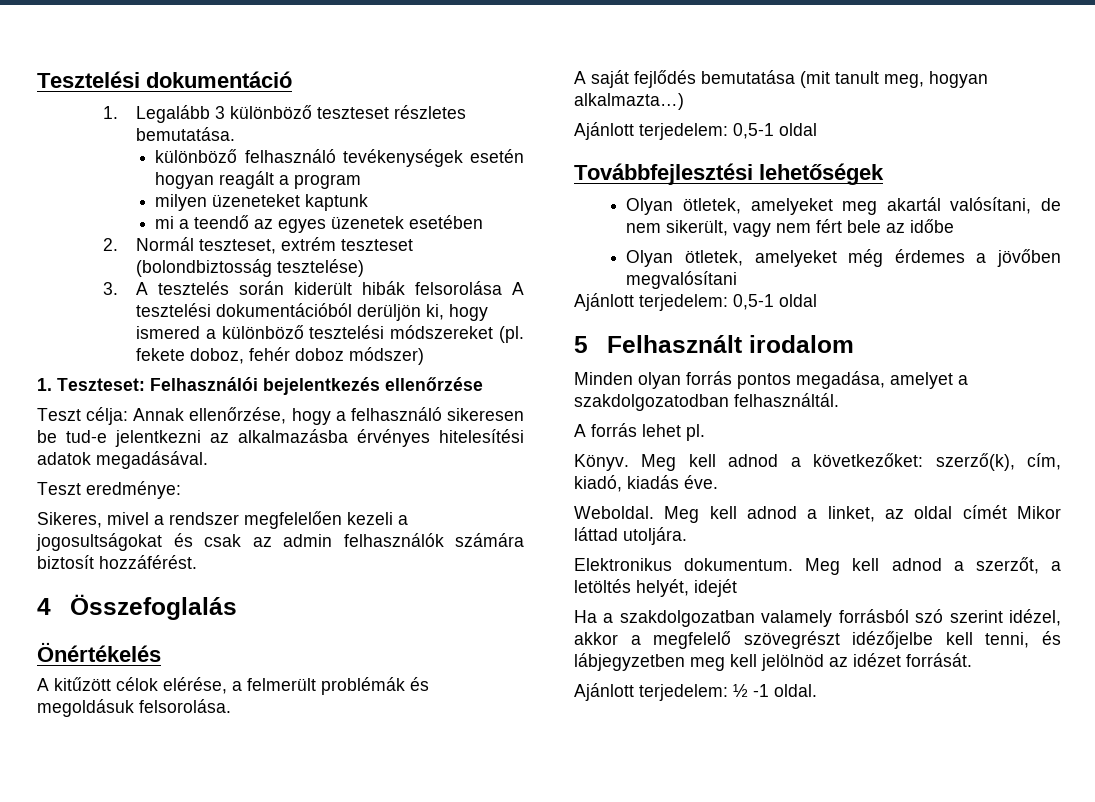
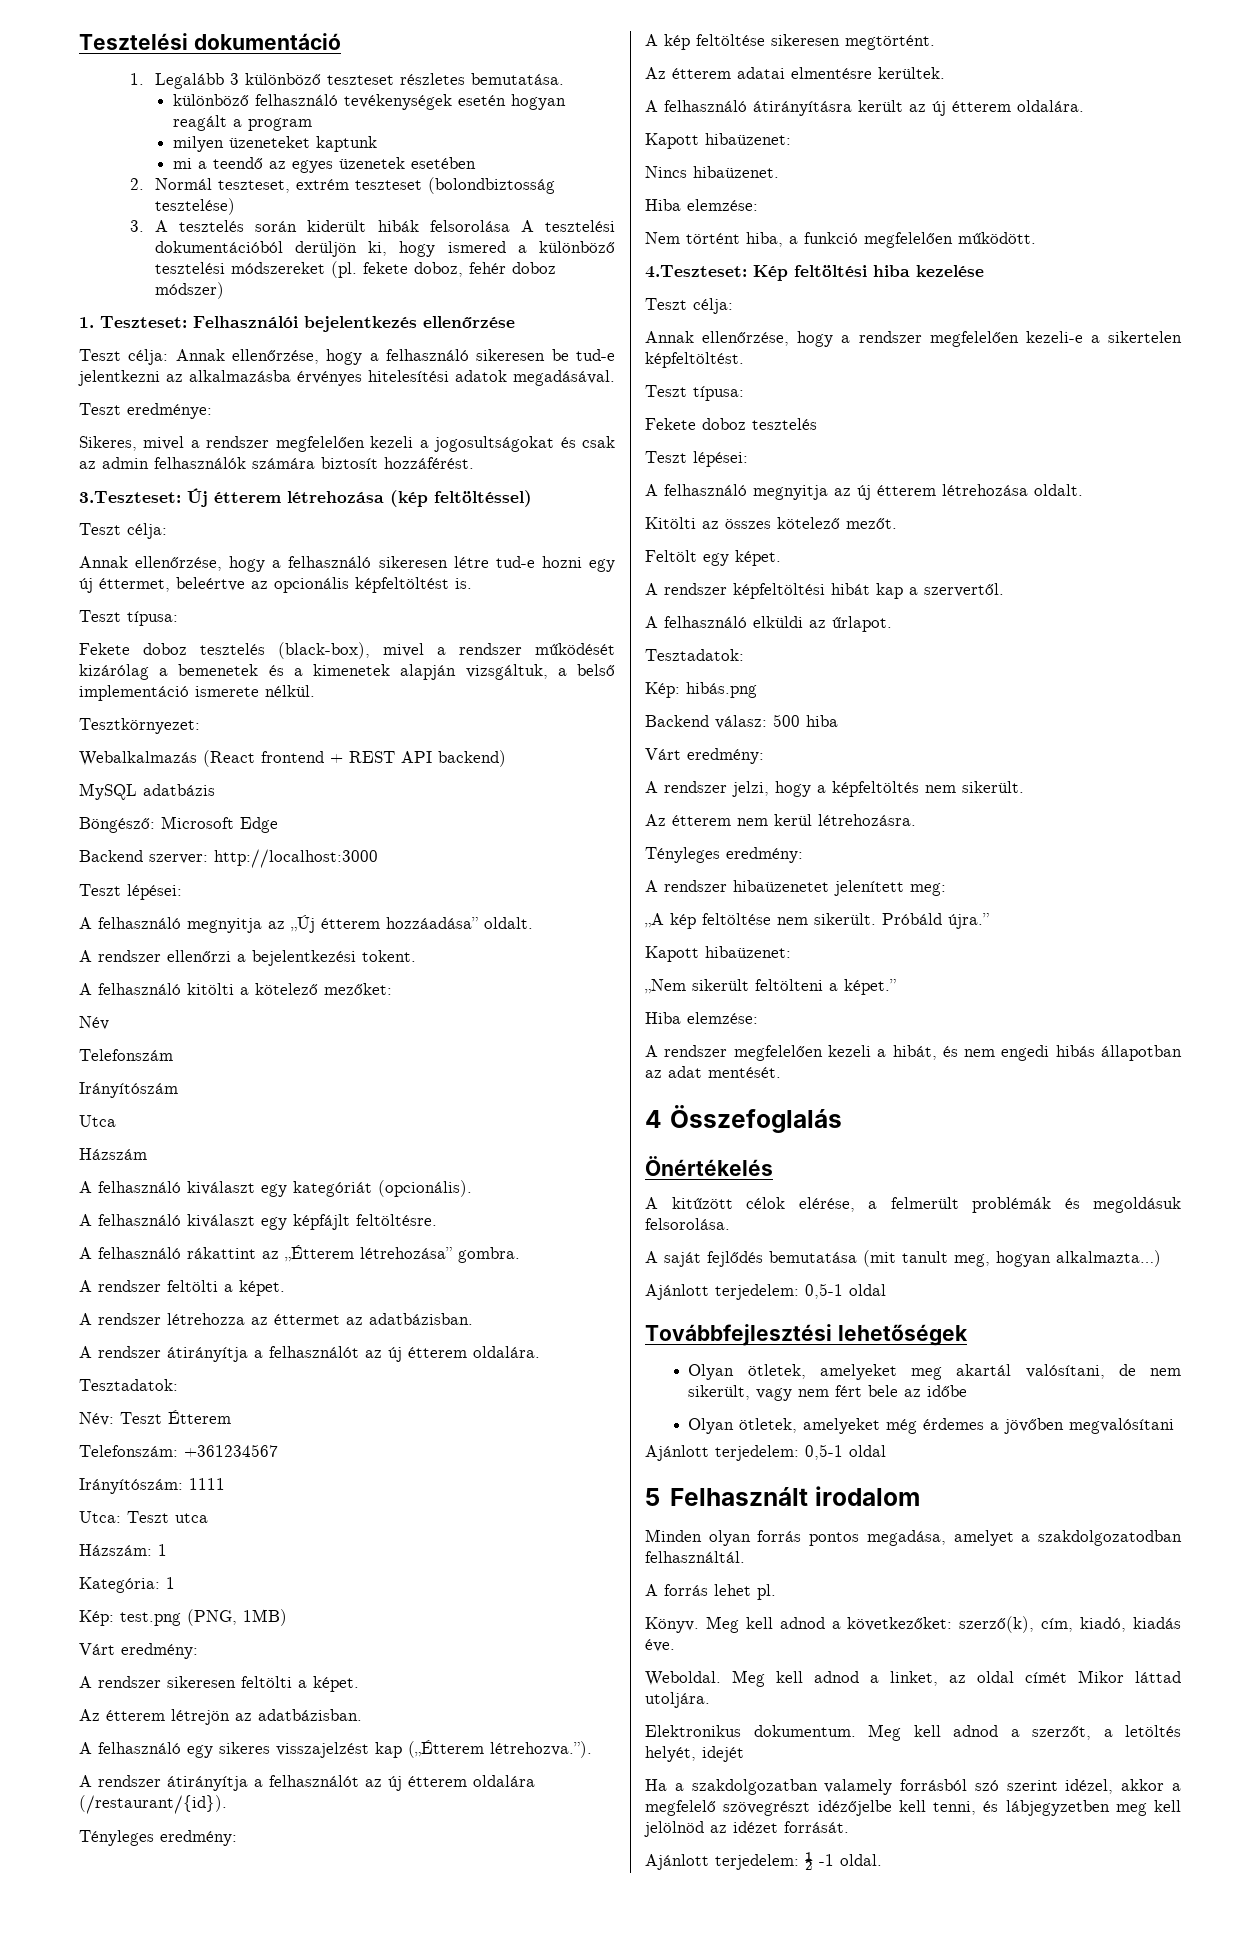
(197, 562) none -> [79,488,532,507] [79,523,167,539] [79,556,615,572] [79,577,472,593] [79,610,178,626] [79,642,615,659] [79,664,615,680] [79,685,315,701] [79,718,200,734] [79,750,506,767] [79,783,215,800] [79,816,278,833] [79,849,378,868] [79,884,182,900] [79,915,533,933] [79,950,416,966] [79,983,392,995] [79,1016,109,1030] [79,1049,173,1061] [79,1082,178,1098] [79,1115,116,1127] [79,1148,147,1160] [79,1180,472,1197] [79,1214,437,1230] [79,1245,520,1263] [79,1280,285,1296] [79,1313,473,1325] [79,1346,540,1362] [79,1379,178,1391] [79,1410,231,1426] [79,1444,278,1457] [79,1478,225,1494] [79,1511,208,1523] [79,1544,167,1556] [79,1577,175,1593] [79,1609,287,1626] [79,1643,198,1659] [79,1676,359,1692] [79,1709,362,1725] [79,1740,592,1758] [79,1775,535,1791] [79,1795,227,1814] [79,1830,237,1846] [645,34,935,50] [645,67,945,79] [645,100,1084,116] [645,133,791,149] [645,166,779,178] [645,199,758,211] [645,232,1036,248] [645,265,984,281] [645,298,733,314] [645,331,1182,347] [645,352,744,368] [645,385,744,401] [645,418,817,430] [645,451,748,467] [645,484,1083,500] [645,517,897,529] [645,550,781,566] [645,583,1004,599] [645,616,892,632] [645,649,744,661] [645,682,757,698] [645,714,838,729] [645,748,764,764] [645,781,1024,797] [645,814,916,826] [645,847,803,863] [645,880,946,896] [645,913,989,929] [645,946,791,962] [645,979,896,995] [645,1012,758,1024] [645,1045,1182,1061] [645,1066,781,1078] // 3.Teszteset: Új étterem létrehozása (kép feltöltéssel) // Teszt célja: // Annak ellenőrzése, hogy a felhasználó sikeresen létre tud-e hozni egy új éttermet, beleértve az opcionális képfeltöltést is. // Teszt típusa: // Fekete doboz tesztelés (black-box), mivel a rendszer működését kizárólag a bemenetek és a kimenetek alapján vizsgáltuk, a belső implementáció ismerete nélkül. // Tesztkörnyezet: // Webalkalmazás (React frontend + REST API backend) // MySQL adatbázis // Böngésző: Microsoft Edge // Backend szerver: http://localhost:3000 // Teszt lépései: // A felhasználó megnyitja az „Új étterem hozzáadása” oldalt. // A rendszer ellenőrzi a bejelentkezési tokent. // A felhasználó kitölti a kötelező mezőket: // Név // Telefonszám // Irányítószám // Utca // Házszám // A felhasználó kiválaszt egy kategóriát (opcionális). // A felhasználó kiválaszt egy képfájlt feltöltésre. // A felhasználó rákattint az „Étterem létrehozása” gombra. // A rendszer feltölti a képet. // A rendszer létrehozza az éttermet az adatbázisban. // A rendszer átirányítja a felhasználót az új étterem oldalára. // Tesztadatok: // Név: Teszt Étterem // Telefonszám: +361234567 // Irányítószám: 1111 // Utca: Teszt utca // Házszám: 1 // Kategória: 1 // Kép: test.png (PNG, 1MB) // Várt eredmény: // A rendszer sikeresen feltölti a képet. // Az étterem létrejön az adatbázisban. // A felhasználó egy sikeres visszajelzést kap („Étterem létrehozva.”). // A rendszer átirányítja a felhasználót az új étterem oldalára (/restaurant/{id}). // Tényleges eredmény: // A kép feltöltése sikeresen megtörtént. // Az étterem adatai elmentésre kerültek. // A felhasználó átirányításra került az új étterem oldalára. // Kapott hibaüzenet: // Nincs hibaüzenet. // Hiba elemzése: // Nem történt hiba, a funkció megfelelően működött. // 4.Teszteset: Kép feltöltési hiba kezelése // Teszt célja: // Annak ellenőrzése, hogy a rendszer megfelelően kezeli-e a sikertelen képfeltöltést. // Teszt típusa: // Fekete doboz tesztelés // Teszt lépései: // A felhasználó megnyitja az új étterem létrehozása oldalt. // Kitölti az összes kötelező mezőt. // Feltölt egy képet. // A rendszer képfeltöltési hibát kap a szervertől. // A felhasználó elküldi az űrlapot. // Tesztadatok: // Kép: hibás.png // Backend válasz: 500 hiba // Várt eredmény: // A rendszer jelzi, hogy a képfeltöltés nem sikerült. // Az étterem nem kerül létrehozásra. // Tényleges eredmény: // A rendszer hibaüzenetet jelenített meg: // „A kép feltöltése nem sikerült. Próbáld újra.” // Kapott hibaüzenet: // „Nem sikerült feltölteni a képet.” // Hiba elemzése: // A rendszer megfelelően kezeli a hibát, és nem engedi hibás állapotban az adat mentését.

